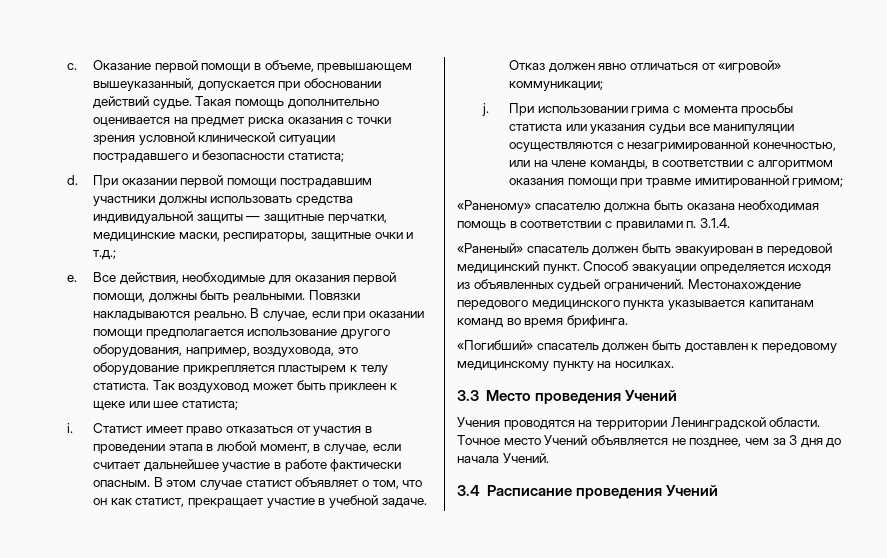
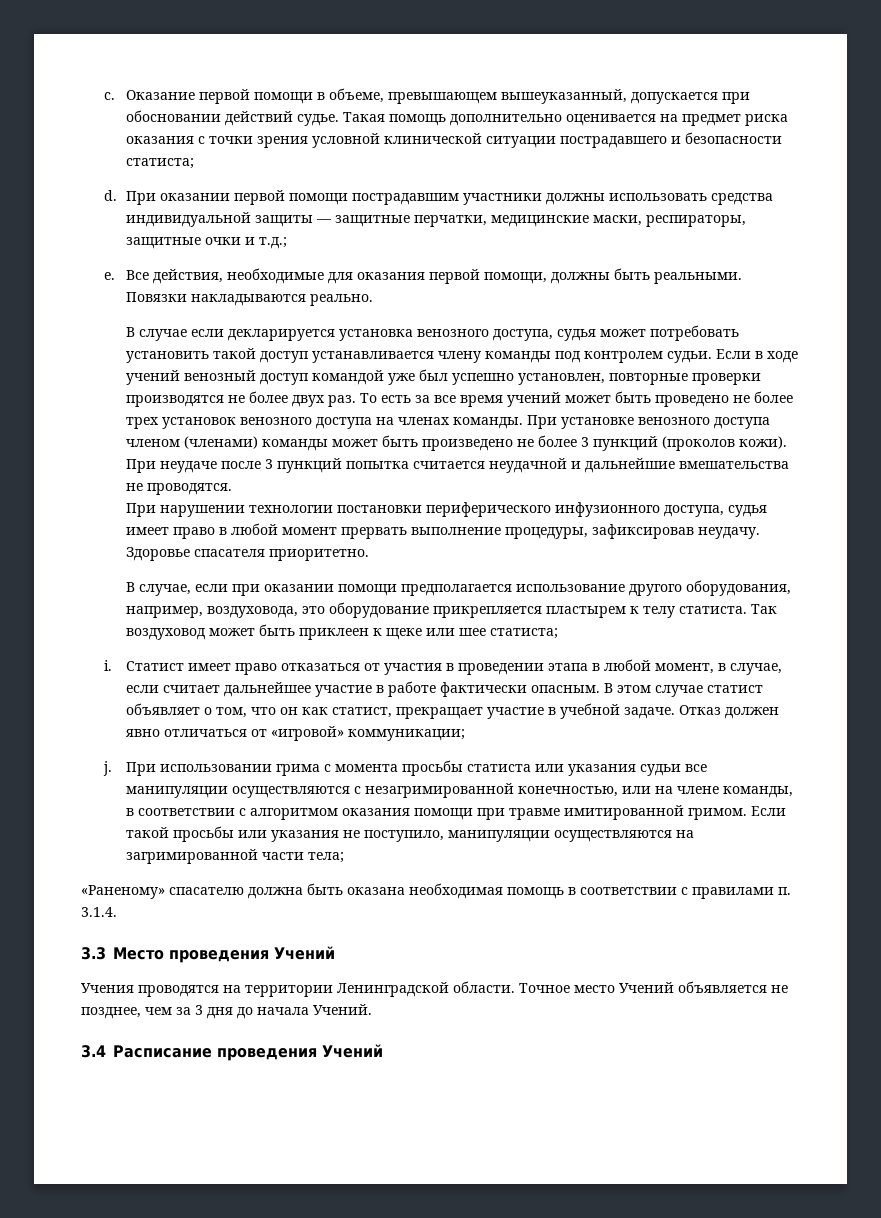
(247, 316) none -> [126,325,740,341] [126,348,799,363] [126,369,762,385] [126,391,794,407] [126,415,771,429] [126,435,788,451] [126,458,790,473] [126,483,233,495] [126,502,768,517] [126,523,761,539] [126,547,370,561] // В случае если декларируется установка венозного доступа, судья может потребовать установить такой доступ устанавливается члену команды под контролем судьи. Если в ходе учений венозный доступ командой уже был успешно установлен, повторные проверки производятся не более двух раз. То есть за все время учений может быть проведено не более трех установок венозного доступа на членах команды. При установке венозного доступа членом (членами) команды может быть произведено не более 3 пункций (проколов кожи). При неудаче после 3 пункций попытка считается неудачной и дальнейшие вмешательства не проводятся. // При нарушении технологии постановки периферического инфузионного доступа, судья имеет право в любой момент прервать выполнение процедуры, зафиксировав неудачу. Здоровье спасателя приоритетно. //
[792,178,844,188] гримом; -> [688,806,787,820] [126,826,695,842] [126,849,345,864] гримом. Если такой просьбы или указания не поступило, манипуляции осуществляются на загримированной части тела;
[457,243,832,256] [457,261,832,274] [457,279,801,292] [457,300,814,310] [457,315,628,328] [457,340,837,353] [457,361,674,371] // «Раненый» спасатель должен быть эвакуирован в передовой медицинский пункт. Способ эвакуации определяется исходя из объявленных судьей ограничений. Местонахождение передового медицинского пункта указывается капитанам команд во время брифинга. // «Погибший» спасатель должен быть доставлен к передовому медицинскому пункту на носилках. -> (117, 912) none

